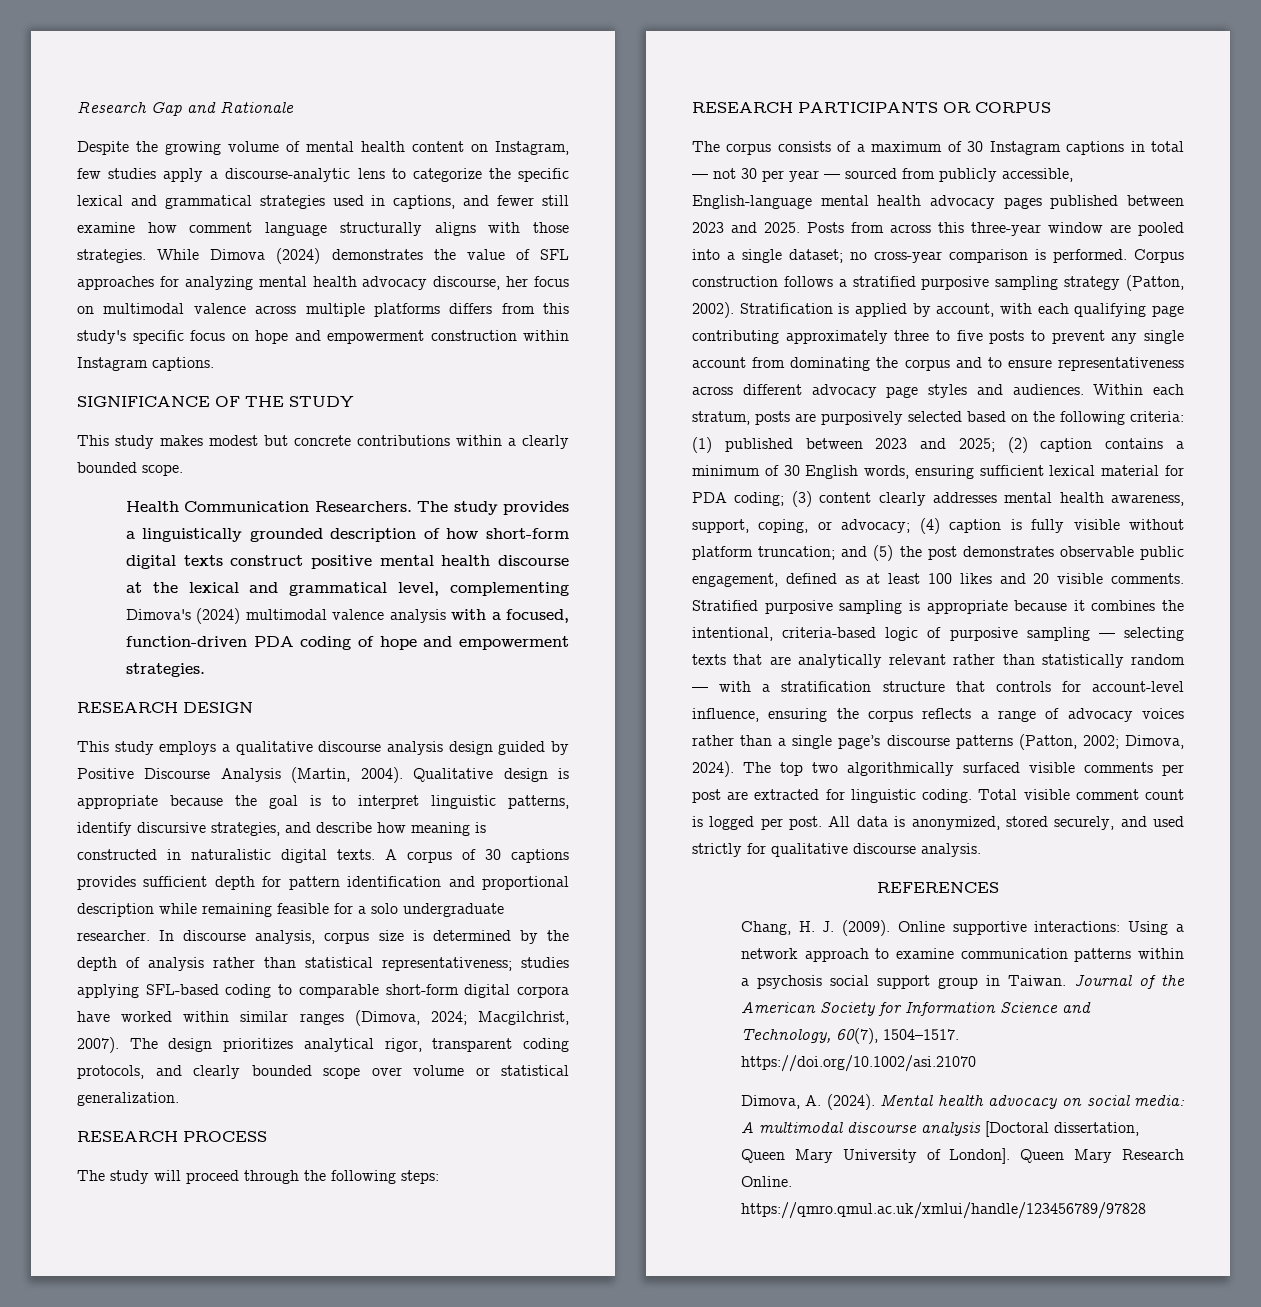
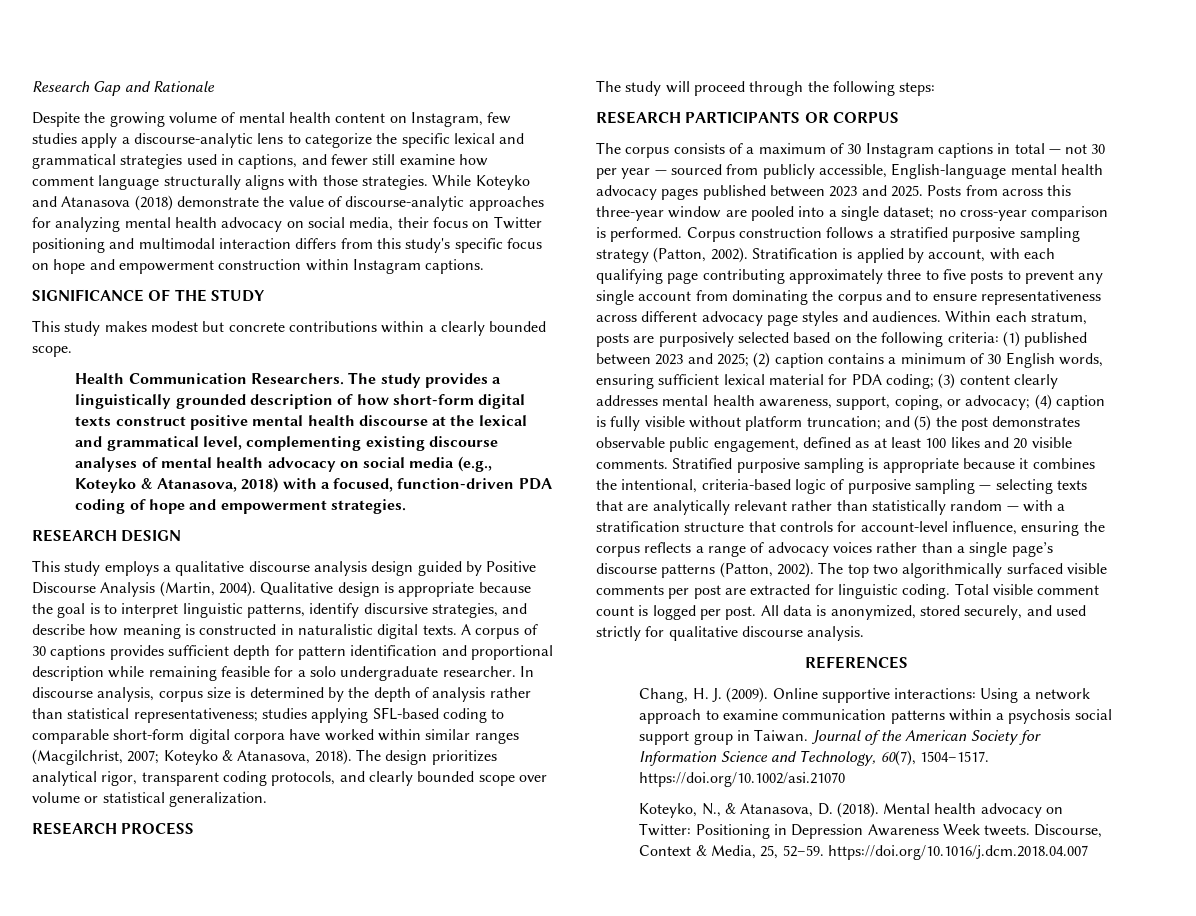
[210,248,423,264] Dimova (2024) demonstrates -> [475,175,530,190] [32,195,259,211] Koteyko and Atanasova (2018) demonstrate
[540,249,569,260] SFL -> [345,196,465,211] discourse-analytic
[433,276,569,290] [77,303,440,317] discourse, her focus on multimodal valence across multiple platforms -> [286,216,542,231] [32,238,291,253] on social media, their focus on Twitter positioning and multimodal interaction
[125,608,446,624] Dimova's (2024) multimodal valence analysis -> [365,436,498,451] [75,456,492,472] [75,477,279,493] existing discourse analyses of mental health advocacy on social media (e.g., Koteyko & Atanasova, 2018)
[354,1010,569,1026] [77,1037,119,1053] (Dimova, 2024; Macgilchrist, 2007). -> [32,749,352,765] (Macgilchrist, 2007; Koteyko & Atanasova, 2018).
[1082,735,1184,749] [692,761,734,777] 2002; Dimova, 2024). -> [776,562,814,578] 2002).
[740,1094,1185,1110] [740,1121,1139,1137] [740,1148,1184,1164] [740,1176,792,1187] [740,1202,1146,1219] Dimova, A. (2024). Mental health advocacy on social media: A multimodal discourse analysis [Doctoral dissertation, Queen Mary University of London]. Queen Mary Research Online. https://qmro.qmul.ac.uk/xmlui/handle/123456789/97828 -> [639,802,1064,818] [639,823,1103,839] [639,845,1088,860] Koteyko, N., & Atanasova, D. (2018). Mental health advocacy on Twitter: Positioning in Depression Awareness Week tweets. Discourse, Context & Media, 25, 52–59. https://doi.org/10.1016/j.dcm.2018.04.007

